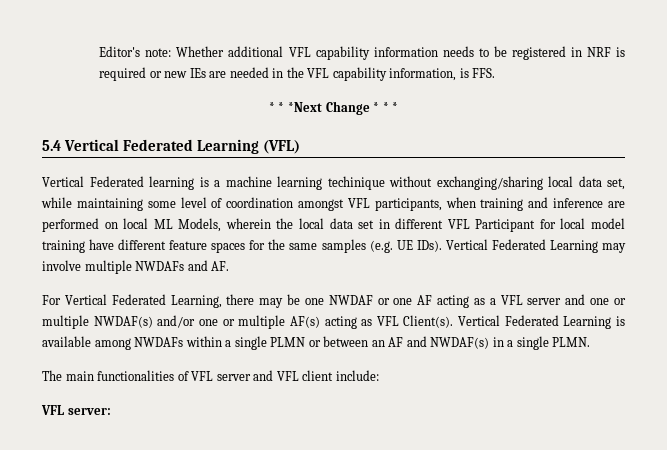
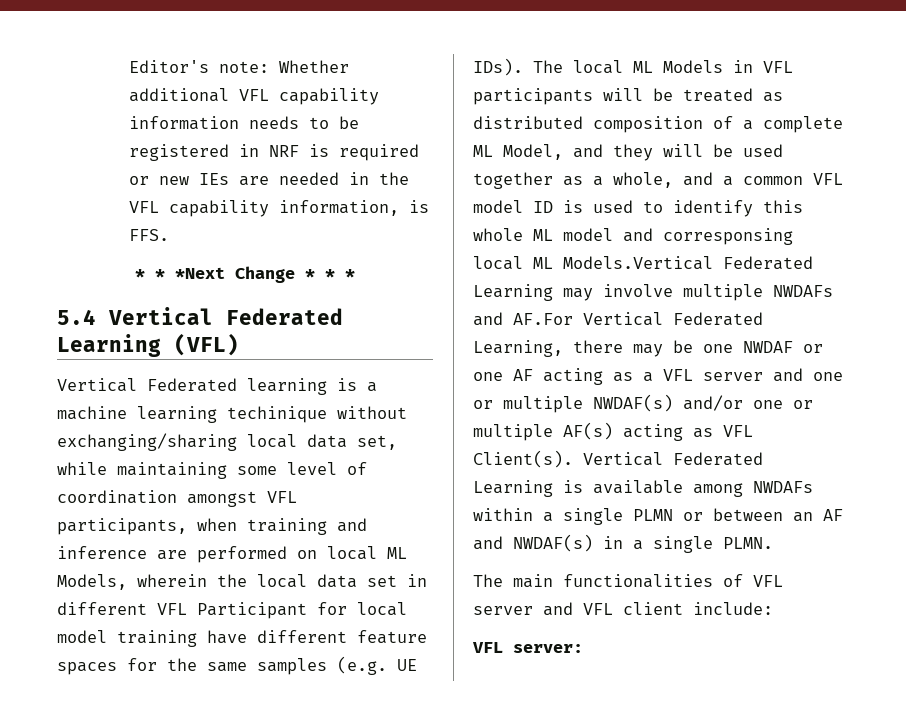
[445,239,488,250] Vertical -> [533,60,793,74] [473,88,783,105] [473,116,843,133] [473,144,783,161] [473,172,843,189] [473,200,803,217] [473,228,793,245] [473,256,713,270] The local ML Models in VFL participants will be treated as distributed composition of a complete ML Model, and they will be used together as a whole, and a common VFL model ID is used to identify this whole ML model and corresponsing local ML Models.Vertical
[211,261,230,271] [42,295,61,305] AF. // For -> [513,313,573,325] AF.For

